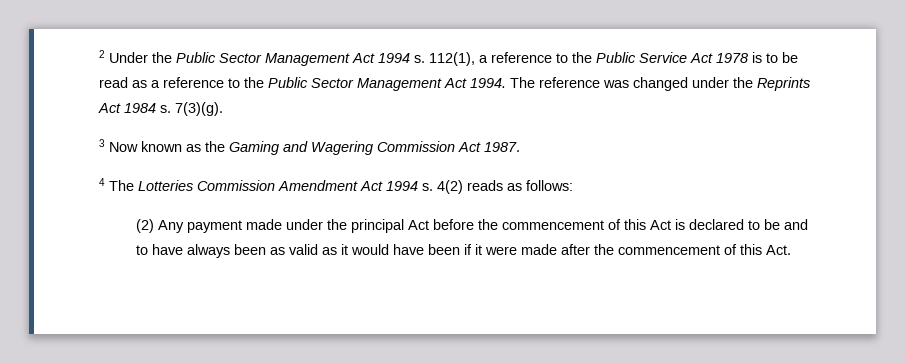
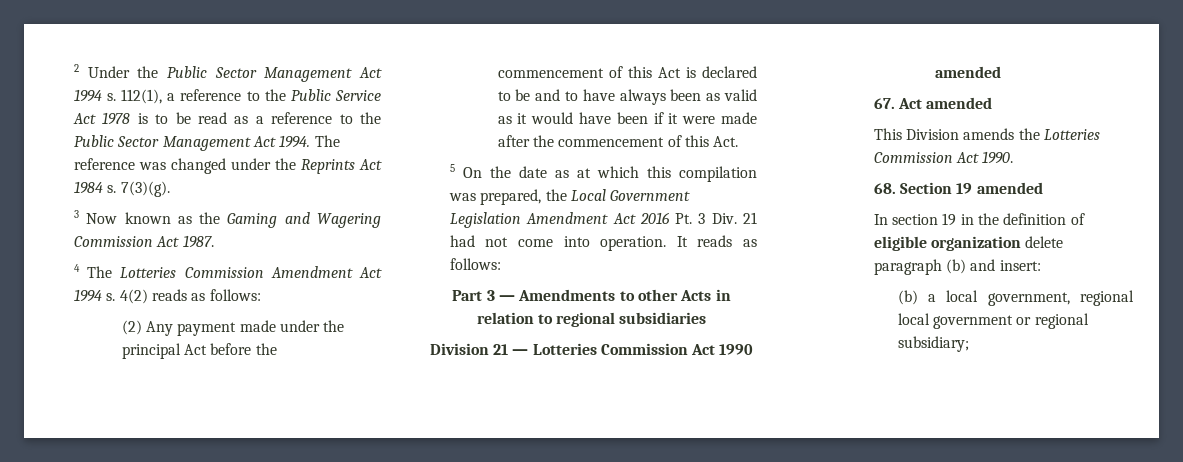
(792, 250) none -> [449,164,757,182] [448,189,691,205] [449,212,757,228] [449,235,757,251] [449,258,501,270] [452,289,731,301] [476,312,707,327] [429,343,754,355] [934,66,1001,78] [873,97,993,109] [873,128,1100,140] [873,151,1014,164] [873,182,1043,194] [873,213,1085,226] [873,236,1064,251] [873,259,1041,275] [897,290,1134,306] [897,313,1089,329] [897,336,969,352] // 5 On the date as at which this compilation was prepared, the Local Government Legislation Amendment Act 2016 Pt. 3 Div. 21 had not come into operation. It reads as follows: // Part 3 — Amendments to other Acts in relation to regional subsidiaries // Division 21 — Lotteries Commission Act 1990 amended // 67. Act amended // This Division amends the Lotteries Commission Act 1990. // 68. Section 19 amended // In section 19 in the definition of eligible organization delete paragraph (b) and insert: // (b) a local government, regional local government or regional subsidiary;

